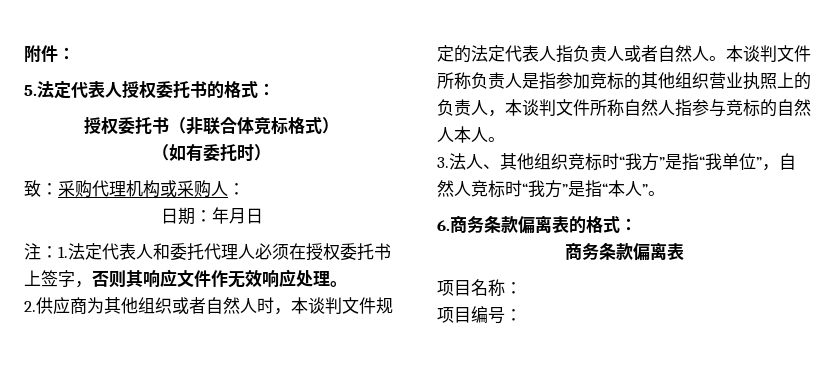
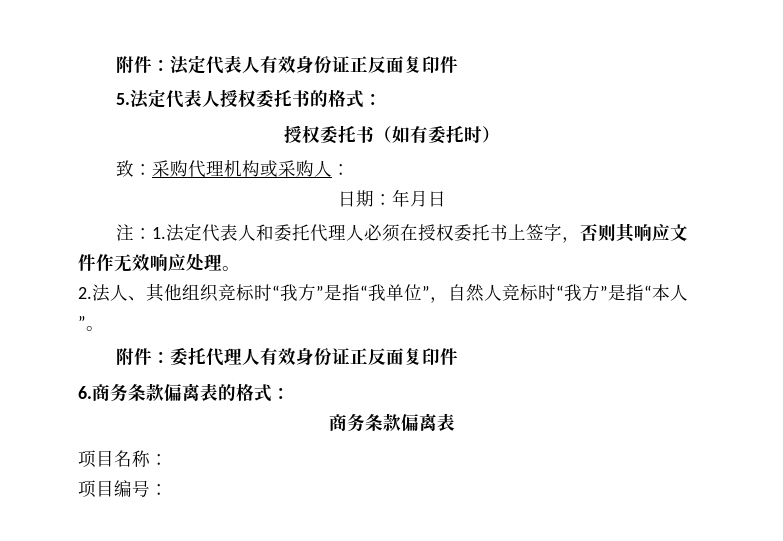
[24,45,75,63] 附件： -> [116,55,459,75] 附件：法定代表人有效身份证正反面复印件
[186,116,339,135] [152,144,169,161] 非联合体竞标格式） // （ -> (392, 134) none
[36,297,393,315] [437,45,811,63] [437,72,811,90] [437,99,811,117] [437,126,505,143] [437,157,449,168] 供应商为其他组织或者自然人时，本谈判文件规定的法定代表人指负责人或者自然人。本谈判文件所称负责人是指参加竞标的其他组织营业执照上的负责人，本谈判文件所称自然人指参与竞标的自然人本人。 // 3. -> (92, 293) none
(665, 193) none -> [116,347,459,366] // 附件：委托代理人有效身份证正反面复印件

